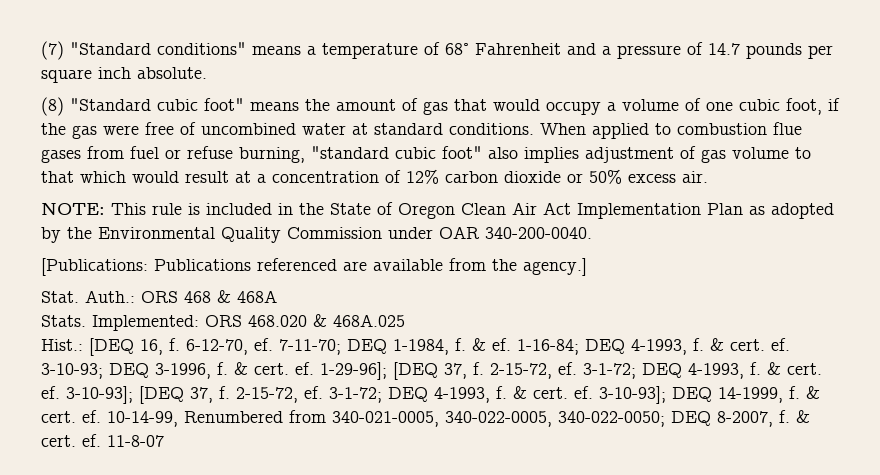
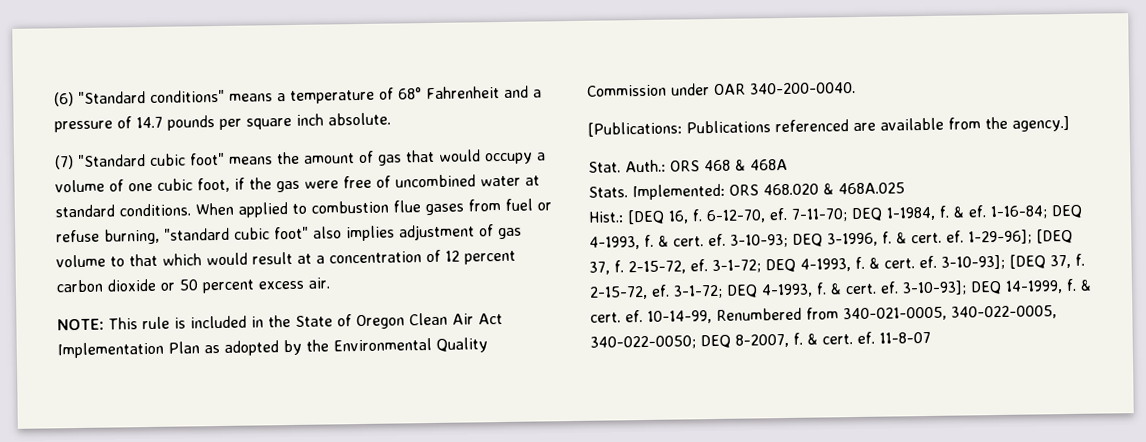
[41,41,64,60] (7) -> [54,92,74,107] (6)
[41,97,64,116] (8) -> [55,155,74,170] (7)
[406,169,439,184] 12% -> [445,250,516,265] 12 percent
[589,169,622,184] 50% -> [179,279,254,294] 50 percent

